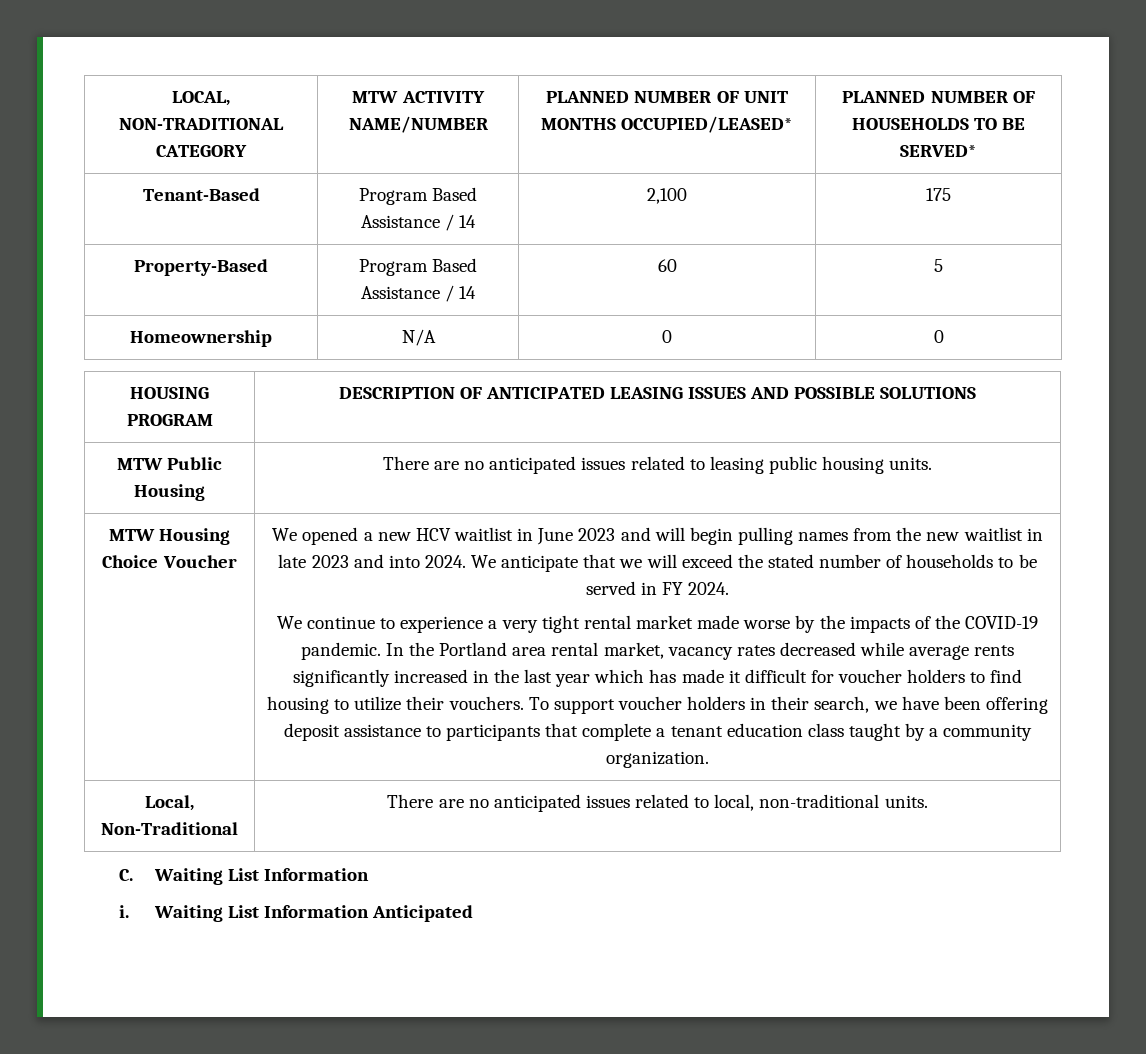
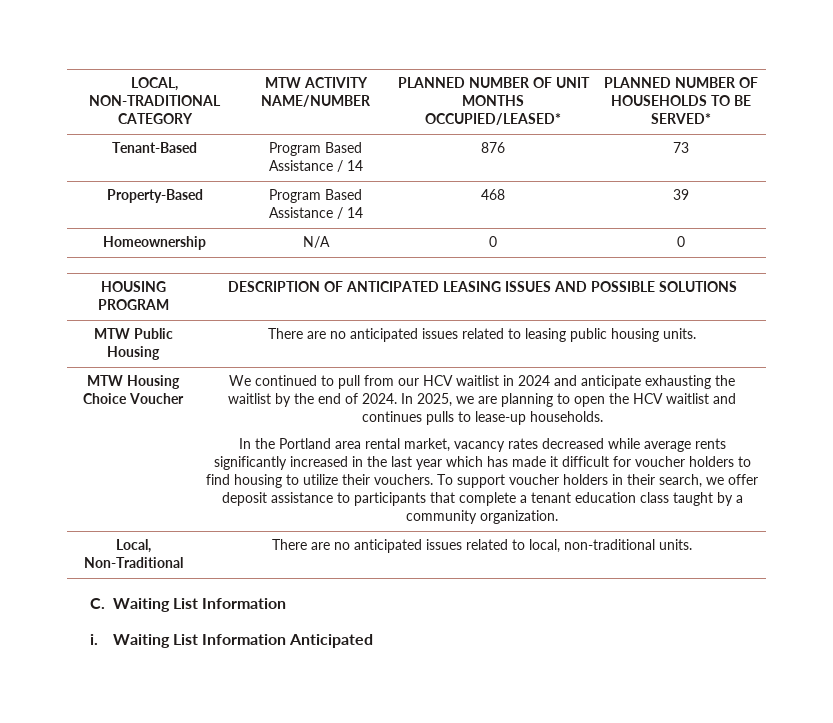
[647,188,687,204] [926,188,951,201] 2,100 | 175 -> [481,142,505,153] [673,142,689,153] 876 | 73
[657,259,677,272] [934,259,943,272] 60 | 5 -> [481,189,505,200] [673,189,689,200] 468 | 39
[302,527,1043,545] [278,554,1037,572] [585,581,730,595] [276,615,1039,633] [300,642,381,660] opened a new HCV waitlist in June 2023 and will begin pulling names from the new waitlist in late 2023 and into 2024. We anticipate that we will exceed the stated number of households to be served in FY 2024. // We continue to experience a very tight rental market made worse by the impacts of the COVID-19 pandemic. -> [255,375,735,389] [228,393,736,407] [361,411,603,425] continued to pull from our HCV waitlist in 2024 and anticipate exhausting the waitlist by the end of 2024. In 2025, we are planning to open the HCV waitlist and continues pulls to lease-up households. //
[901,696,1048,714] have been offering -> [728,474,758,485] offer

